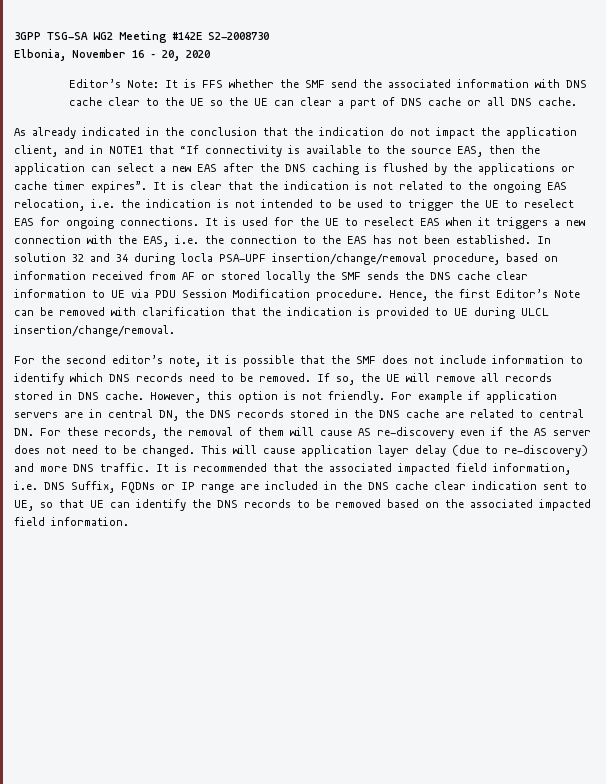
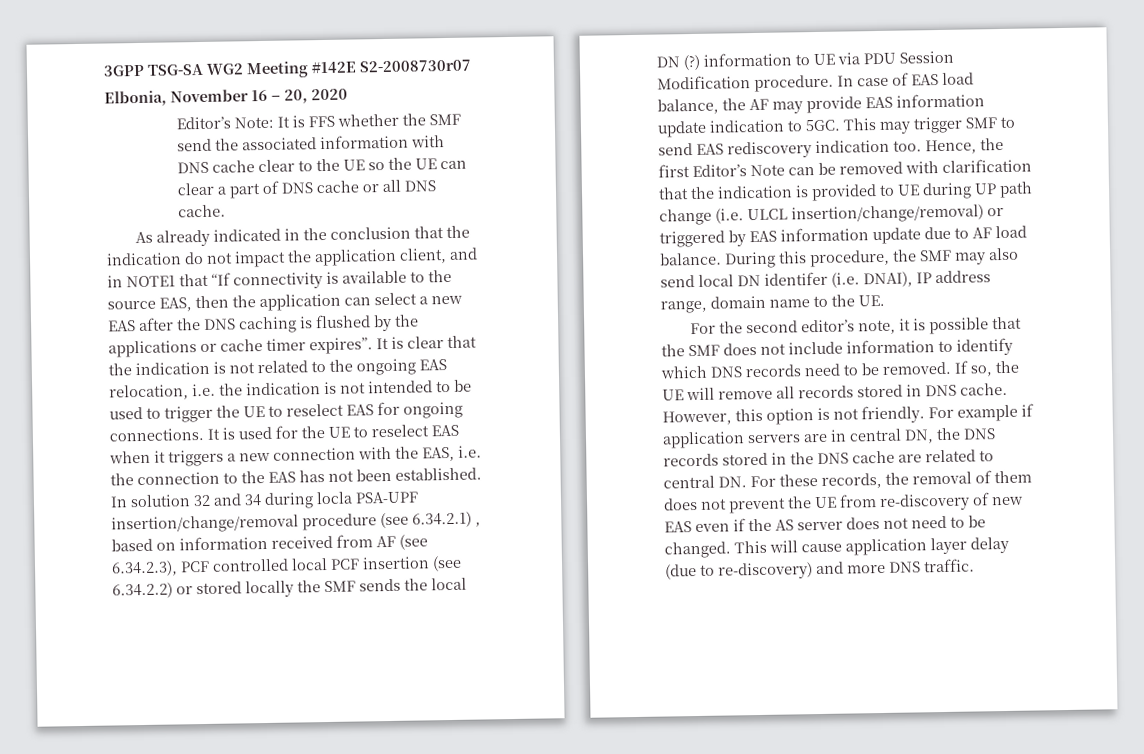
[208,32,269,40] S2-2008730 -> [359,59,472,73] S2-2008730r07
[433,253,500,265] procedure, -> [302,511,481,531] procedure (see 6.34.2.1) ,
(195, 276) none -> [399,534,428,550] [111,555,462,577] [112,582,173,599] (see 6.34.2.3), PCF controlled local PCF insertion (see 6.34.2.2)
[430,271,528,280] DNS cache clear -> [431,577,467,591] [656,54,701,71] local DN (?)
(383, 295) none -> [837,72,974,87] [657,93,985,115] [657,116,1016,138] [658,139,922,159] In case of EAS load balance, the AF may provide EAS information update indication to 5GC. This may trigger SMF to send EAS rediscovery indication too.
[521,308,549,316] [14,325,175,337] ULCL insertion/change/removal. -> [974,181,1033,199] [659,204,1004,226] [659,225,1027,248] [660,247,1019,269] [660,270,991,288] [660,294,885,314] UP path change (i.e. ULCL insertion/change/removal) or triggered by EAS information update due to AF load balance. During this procedure, the SMF may also send local DN identifer (i.e. DNAI), IP address range, domain name to the UE.
[290,427,454,439] will cause AS re-discovery -> [663,492,1024,514] [664,521,692,533] does not prevent the UE from re-discovery of new EAS
[156,463,571,475] [14,481,587,493] [14,499,591,511] [14,517,129,526] It is recommended that the associated impacted field information, i.e. DNS Suffix, FQDNs or IP range are included in the DNS cache clear indication sent to UE, so that UE can identify the DNS records to be removed based on the associated impacted field information. -> (975, 565) none

